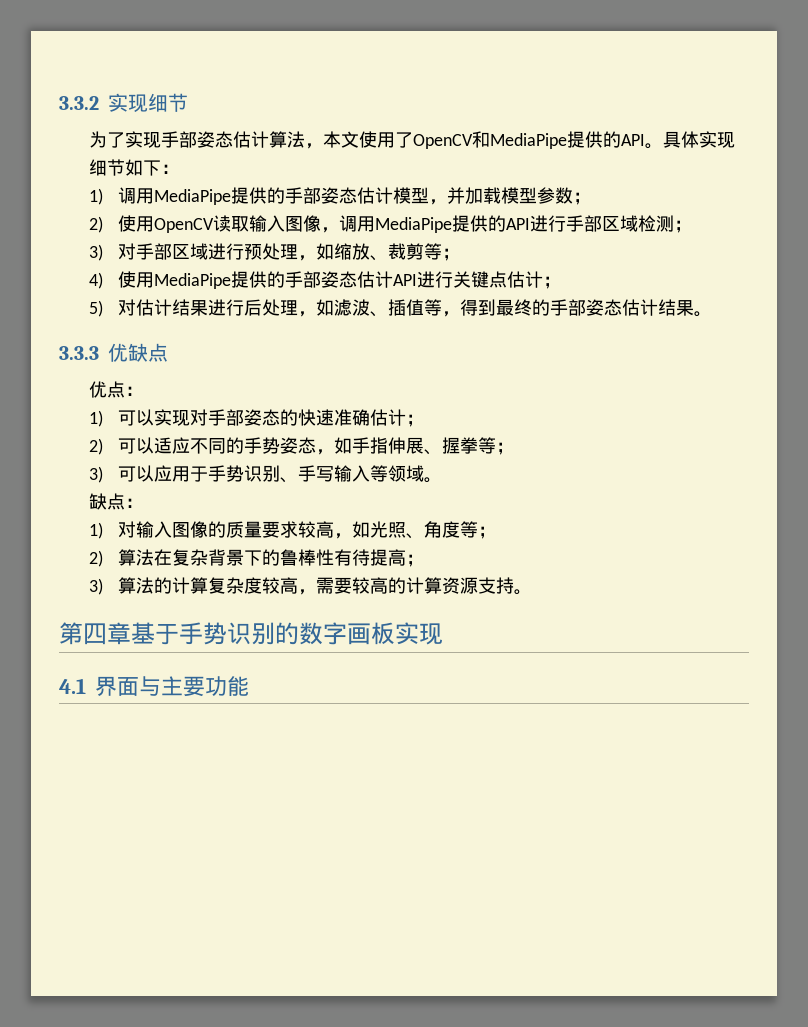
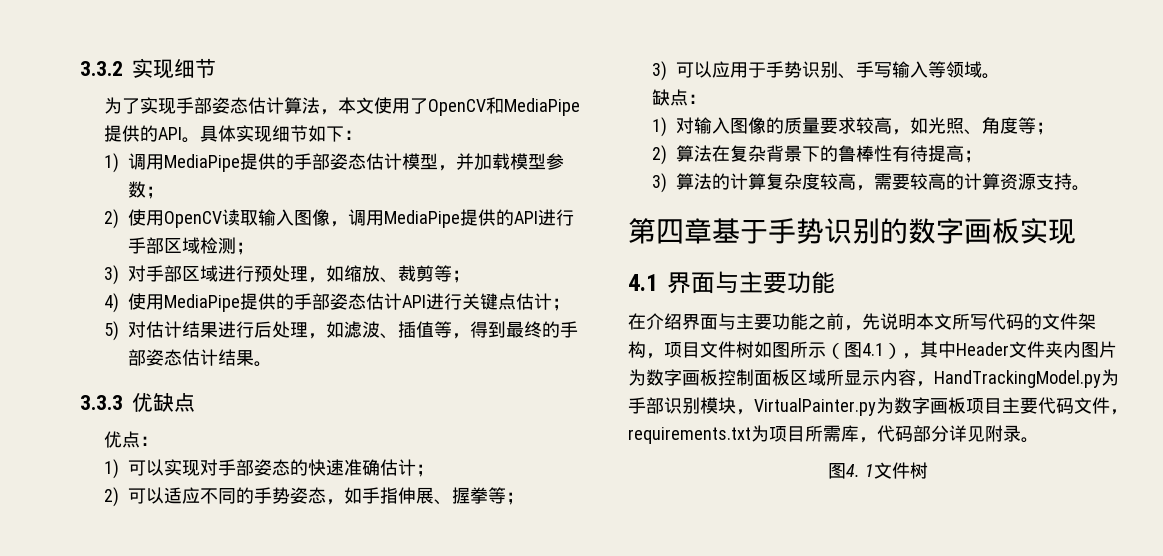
(249, 686) none -> [628,313,1096,331] [628,341,1117,359] [628,369,1119,388] [628,397,1128,416] [628,425,1039,444] [828,462,928,479] // 在介绍界面与主要功能之前，先说明本文所写代码的文件架构，项目文件树如图所示（图4.1），其中Header文件夹内图片为数字画板控制面板区域所显示内容，HandTrackingModel.py为手部识别模块，VirtualPainter.py为数字画板项目主要代码文件，requirements.txt为项目所需库，代码部分详见附录。 // 图4. 1文件树

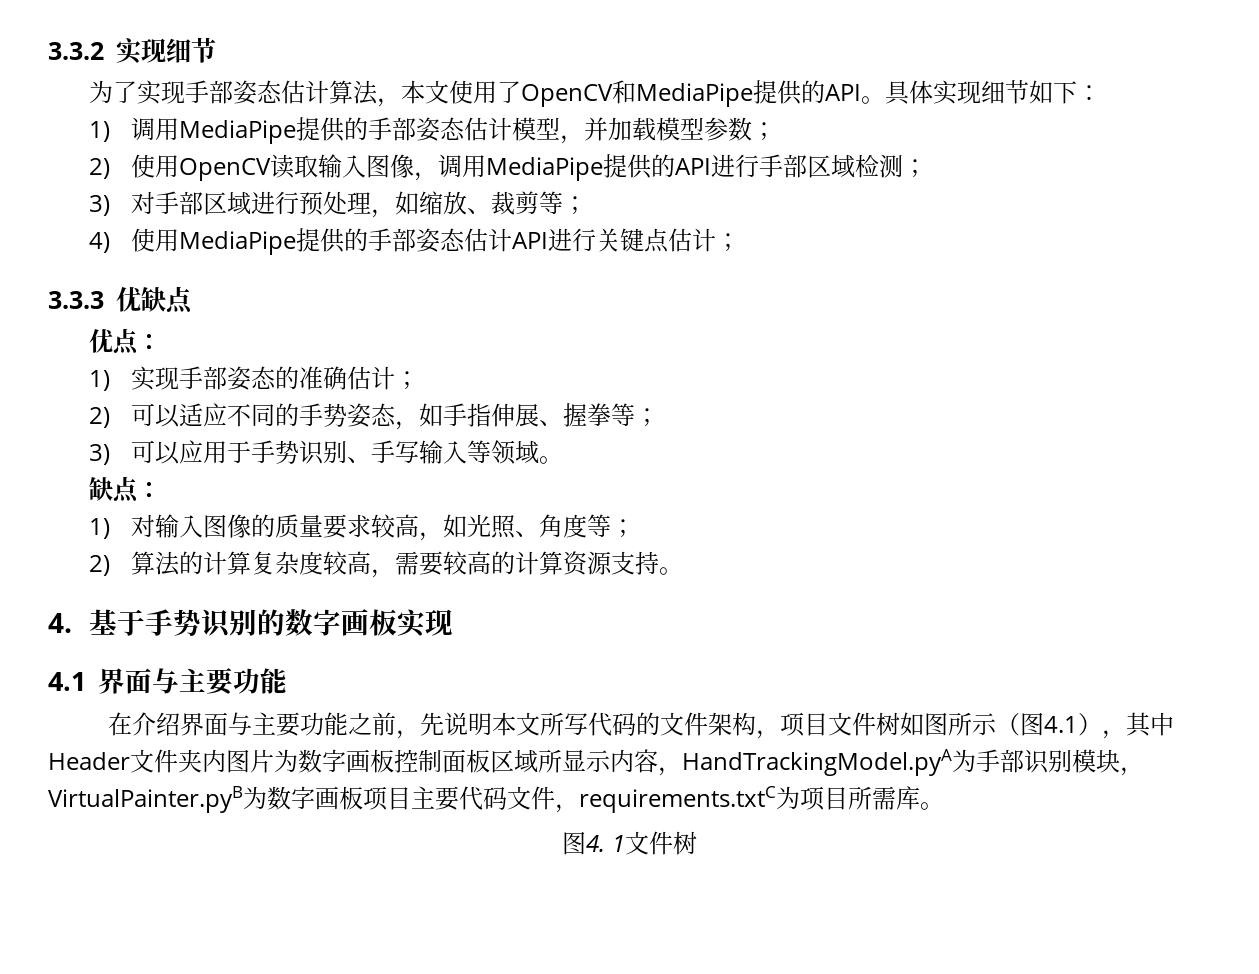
[103,321,578,341] [127,349,272,367] // 5)对估计结果进行后处理，如滤波、插值等，得到最终的手部姿态估计结果。 -> (740, 242) none
[127,459,218,476] 可以实现对 -> [130,366,179,391] 实现
[307,459,344,476] 快速 -> (299, 378) none
[711,145,982,163] [651,173,712,193] 在复杂背景下的鲁棒性有待提高； // 3)算法 -> (180, 563) none
[628,218,712,244] 第四章 -> [48,613,72,633] 4.
[934,370,1101,388] HandTrackingModel.py -> [682,749,952,776] HandTrackingModel.pyA
[754,398,876,416] VirtualPainter.py -> [48,786,243,813] VirtualPainter.pyB
[628,427,751,444] requirements.txt -> [579,786,776,813] requirements.txtC
[859,425,1021,443] ，代码部分详见附录 -> (920, 798) none

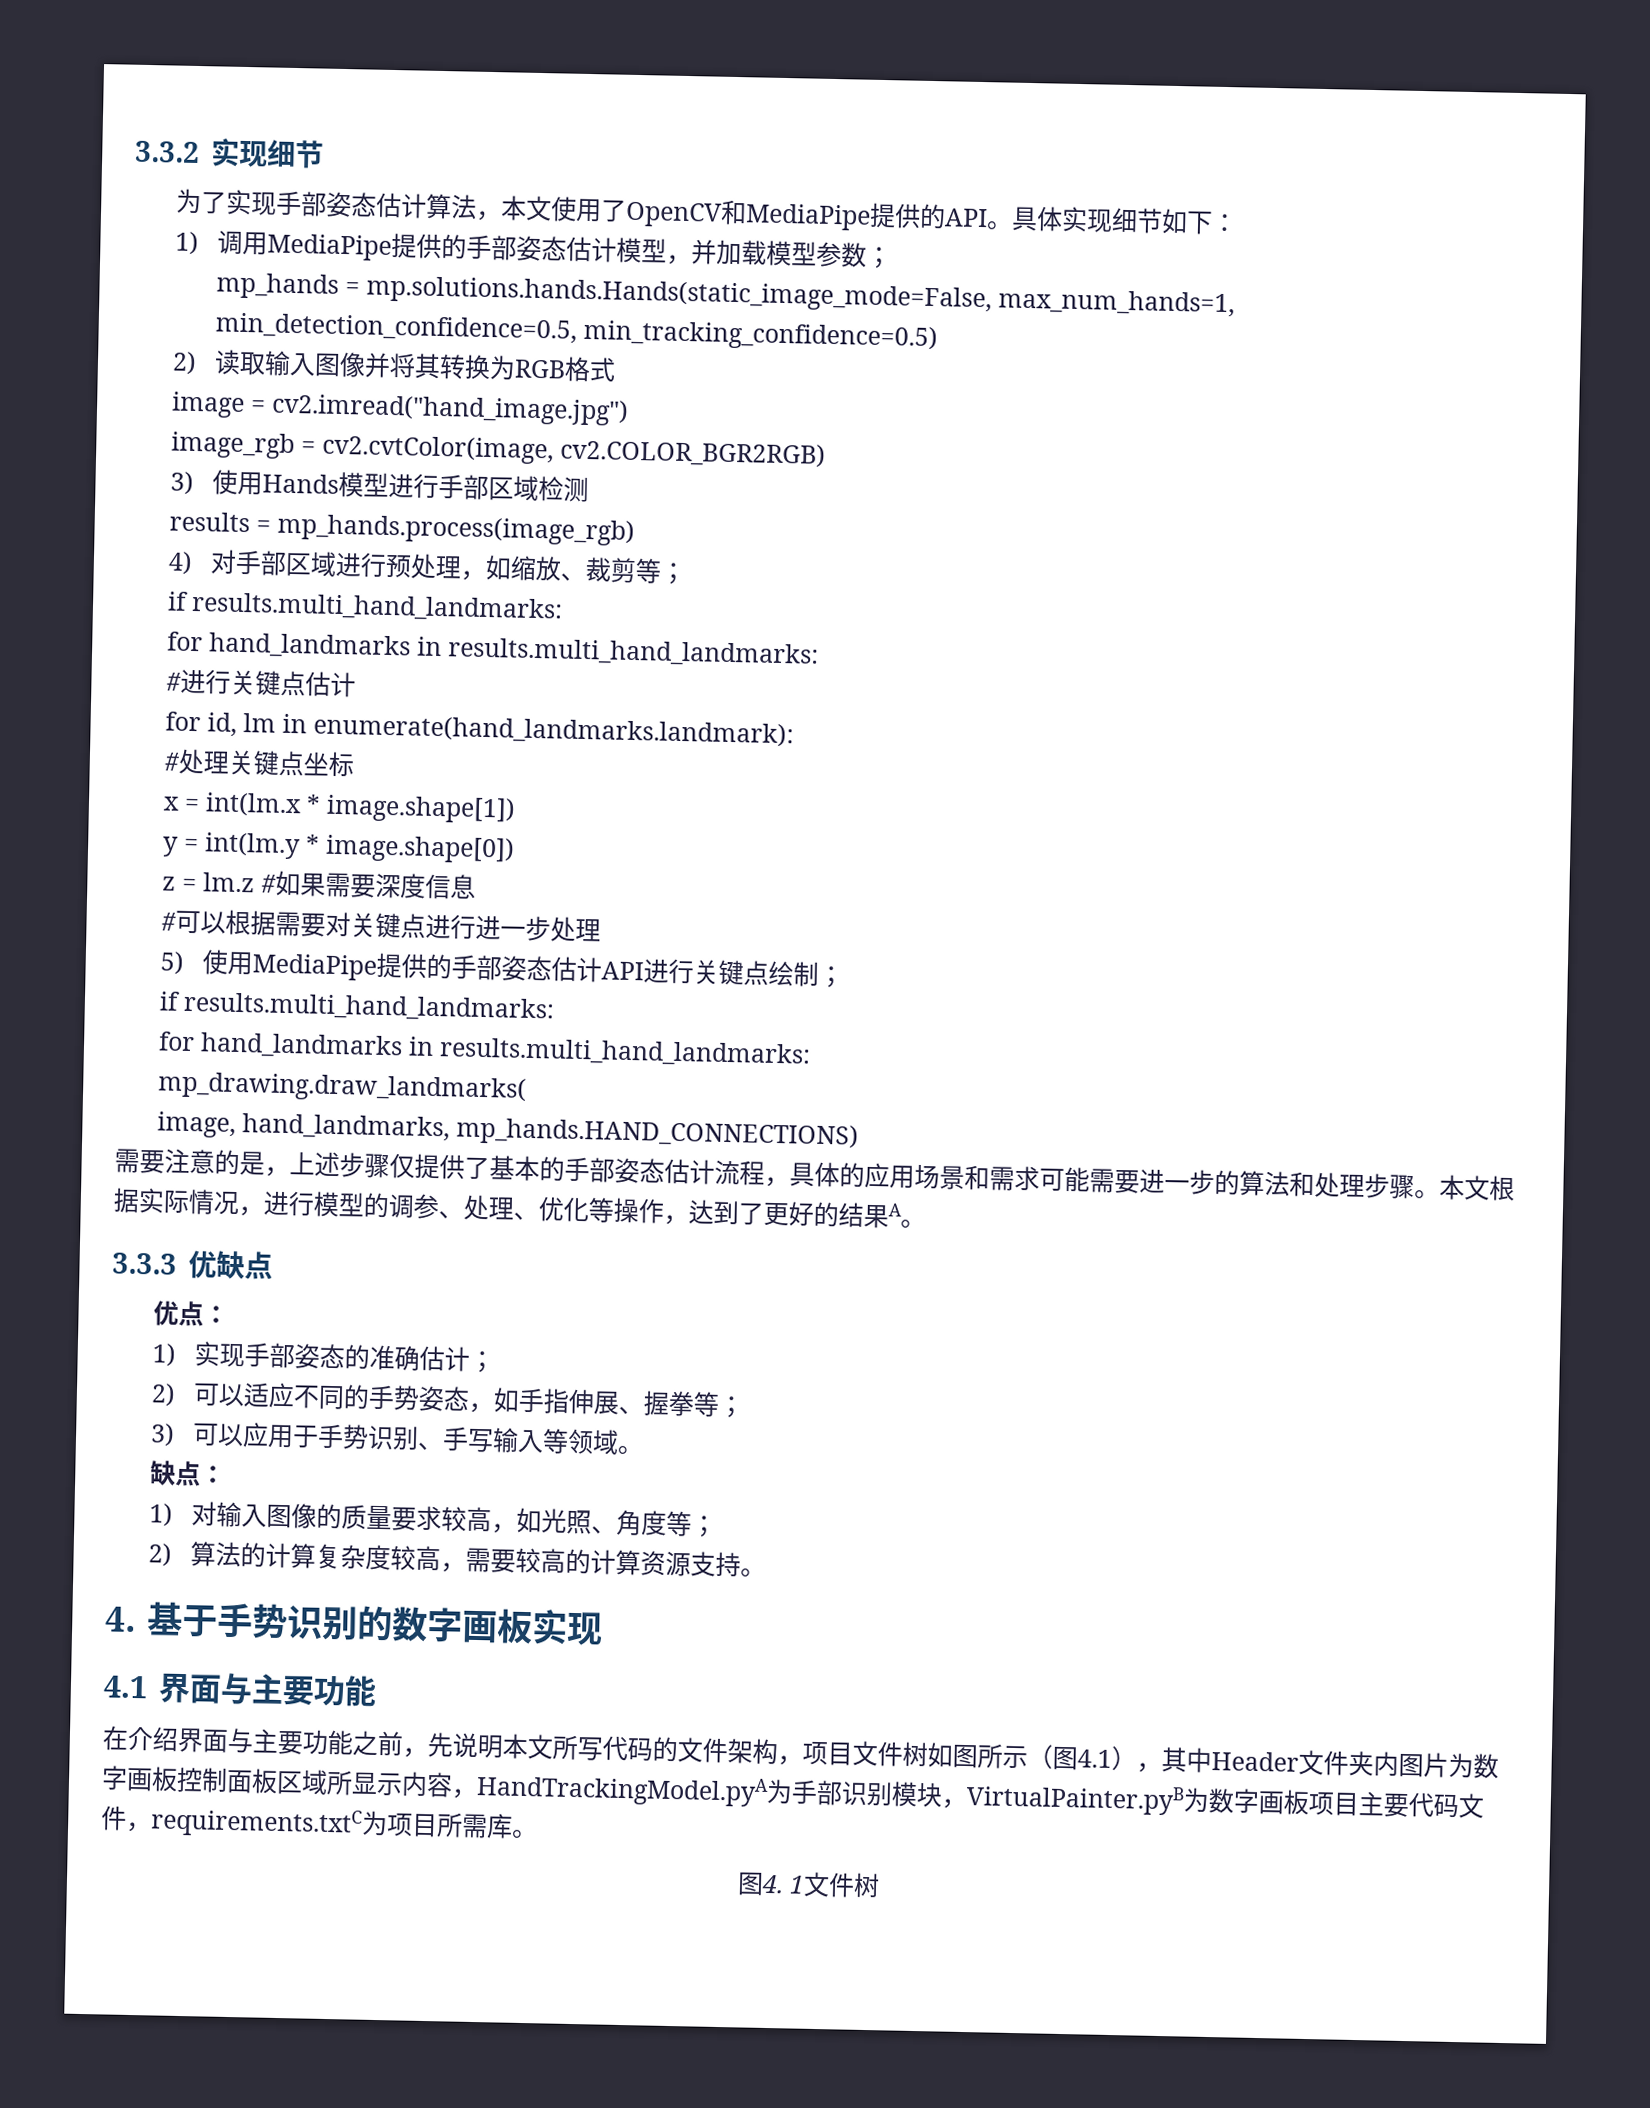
[89,154,271,181] // 2)使用OpenCV -> [215,272,1235,318] [214,312,938,353] [171,351,197,376] // mp_hands = mp.solutions.hands.Hands(static_image_mode=False, max_num_hands=1, min_detection_confidence=0.5, min_tracking_confidence=0.5) // 2)
[413,154,711,181] ，调用MediaPipe提供的API -> [363,352,616,383] [170,391,629,426] [170,431,826,468] [169,469,389,498] 并将其转换为RGB格式 // image = cv2.imread("hand_image.jpg") // image_rgb = cv2.cvtColor(image, cv2.COLOR_BGR2RGB) // 3)使用Hands模型
[902,159,927,177] [89,195,111,216] ； // 3) -> [168,511,635,547] [167,551,193,575] // results = mp_hands.process(image_rgb) // 4)
[89,232,111,253] 4) -> [166,591,563,623] [166,631,819,668] [165,669,356,698] [164,711,794,748] [163,748,355,778] [162,792,516,824] [161,832,515,864] [161,870,476,900] [160,909,601,942] [159,951,184,975] if results.multi_hand_landmarks: // for hand_landmarks in results.multi_hand_landmarks: // #进行关键点估计 // for id, lm in enumerate(hand_landmarks.landmark): // #处理关键点坐标 // x = int(lm.x * image.shape[1]) // y = int(lm.y * image.shape[0]) // z = lm.z #如果需要深度信息 // #可以根据需要对关键点进行进一步处理 // 5)
[667,228,740,252] 估计； -> [767,960,844,989] [158,991,555,1023] [157,1031,811,1068] [156,1071,527,1104] [156,1111,859,1151] [114,1148,1515,1202] [113,1187,902,1229] [900,1219,926,1229] 绘制； // if results.multi_hand_landmarks: // for hand_landmarks in results.multi_hand_landmarks: // mp_drawing.draw_landmarks( // image, hand_landmarks, mp_hands.HAND_CONNECTIONS) // 需要注意的是，上述步骤仅提供了基本的手部姿态估计流程，具体的应用场景和需求可能需要进一步的算法和处理步骤。本文根据实际情况，进行模型的调参、处理、优化等操作，达到了更好的结果A。

